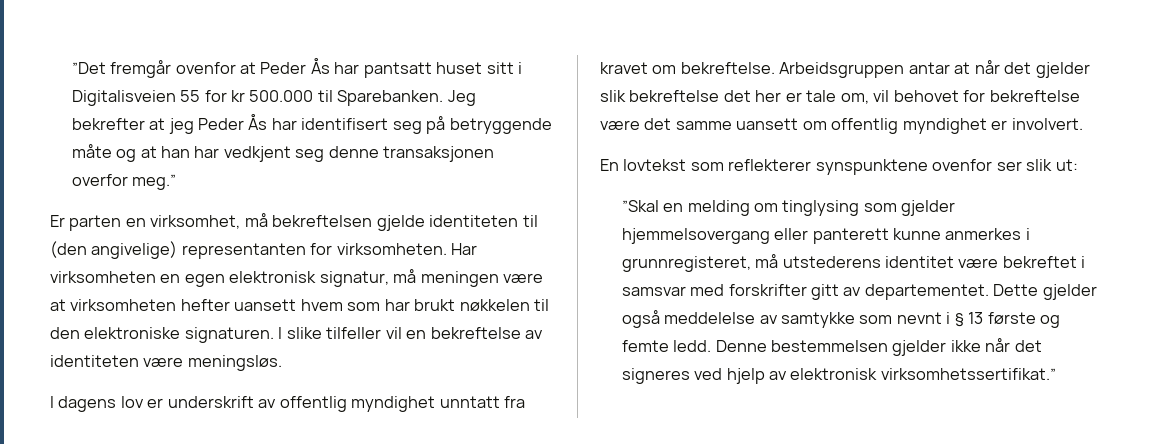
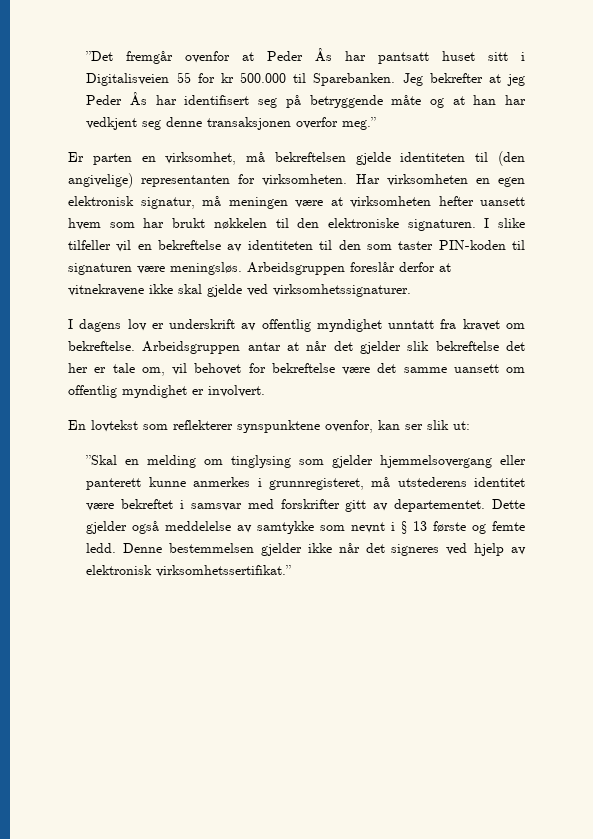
[143,355,282,371] være meningsløs. -> [319,240,525,250] [68,262,451,275] [68,284,411,297] til den som taster PIN-koden til signaturen være meningsløs. Arbeidsgruppen foreslår derfor at vitnekravene ikke skal gjelde ved virksomhetssignaturer.
[932,159,993,171] ovenfor -> [325,420,400,433] ovenfor, kan

